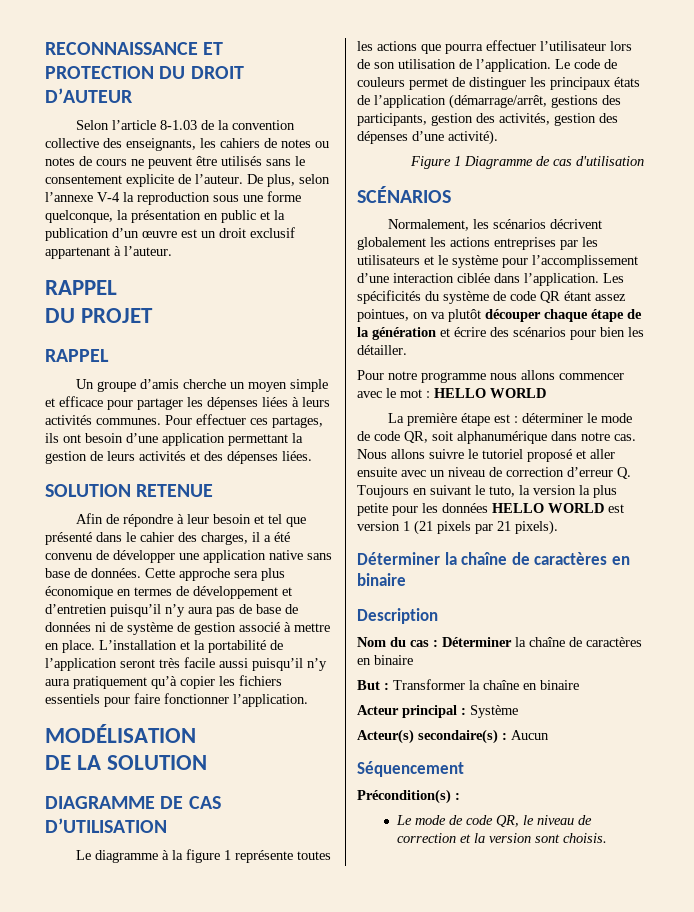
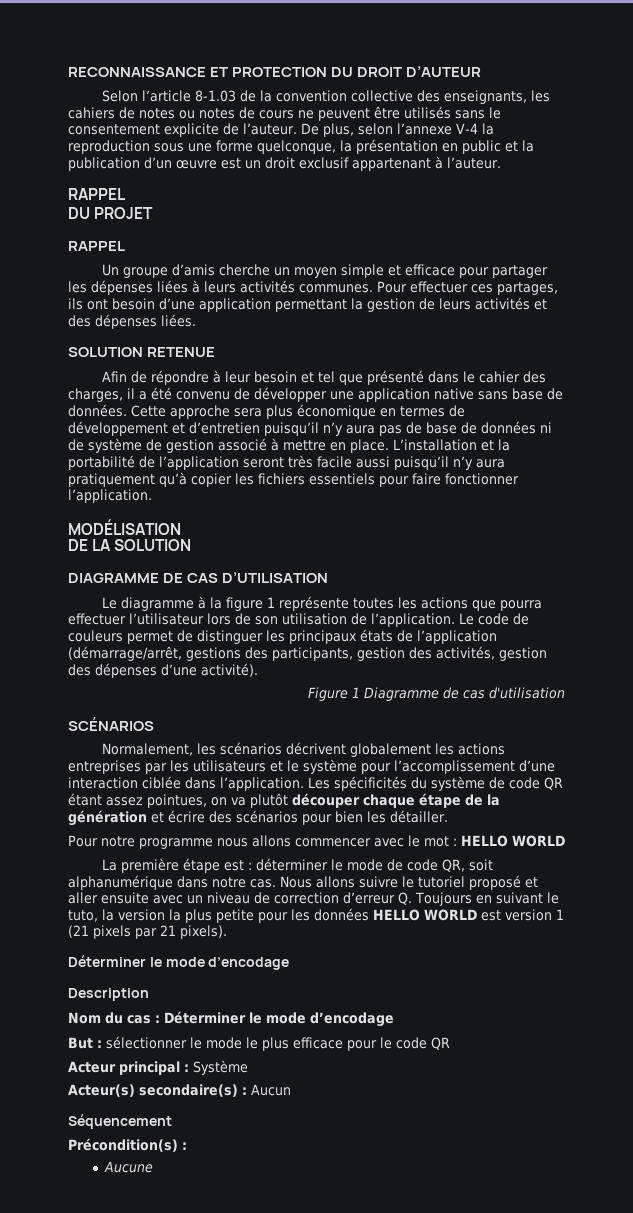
[444,552,630,565] [357,573,406,586] la chaîne de caractères en binaire -> [149,957,290,970] le mode d’encodage
[515,637,642,647] [357,655,413,665] [357,679,579,690] la chaîne de caractères en binaire // But : Transformer la chaîne en binaire -> [249,1012,394,1027] [68,1036,450,1051] le mode d’encodage // But : sélectionner le mode le plus efficace pour le code QR
[395,815,592,827] [396,833,607,843] Le mode de code QR, le niveau de correction et la version sont choisis. -> [104,1161,154,1173] Aucune

